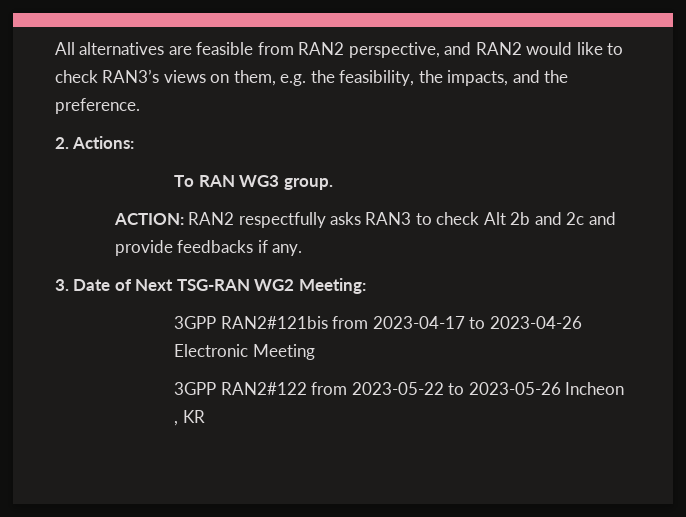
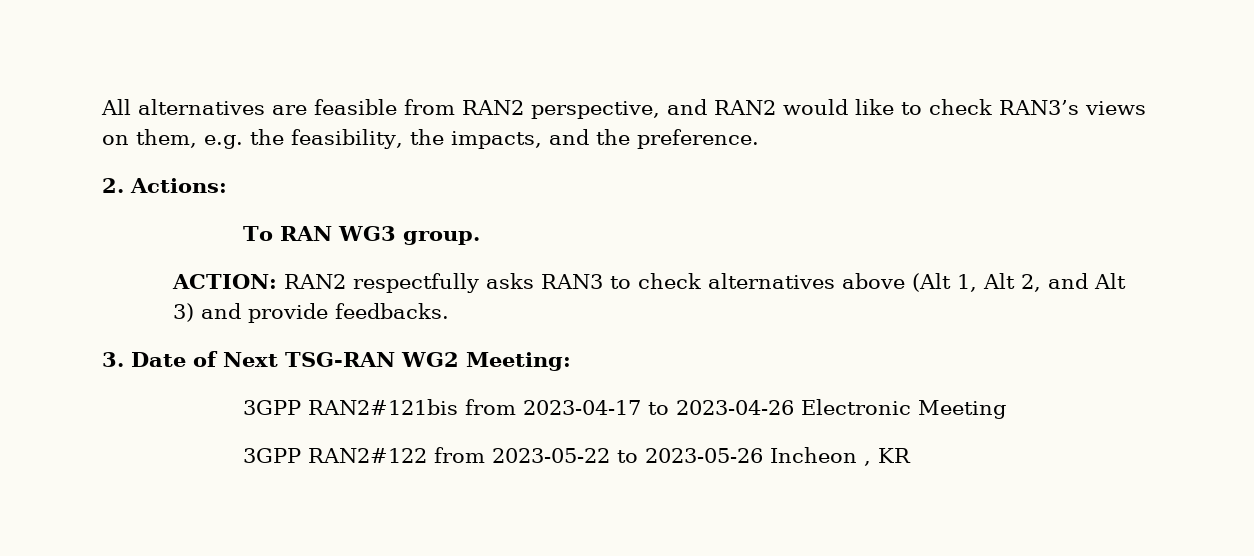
[483,212,616,225] [114,240,303,256] Alt 2b and 2c and provide feedbacks if any. -> [707,273,1126,292] [172,303,449,323] alternatives above (Alt 1, Alt 2, and Alt 3) and provide feedbacks.

